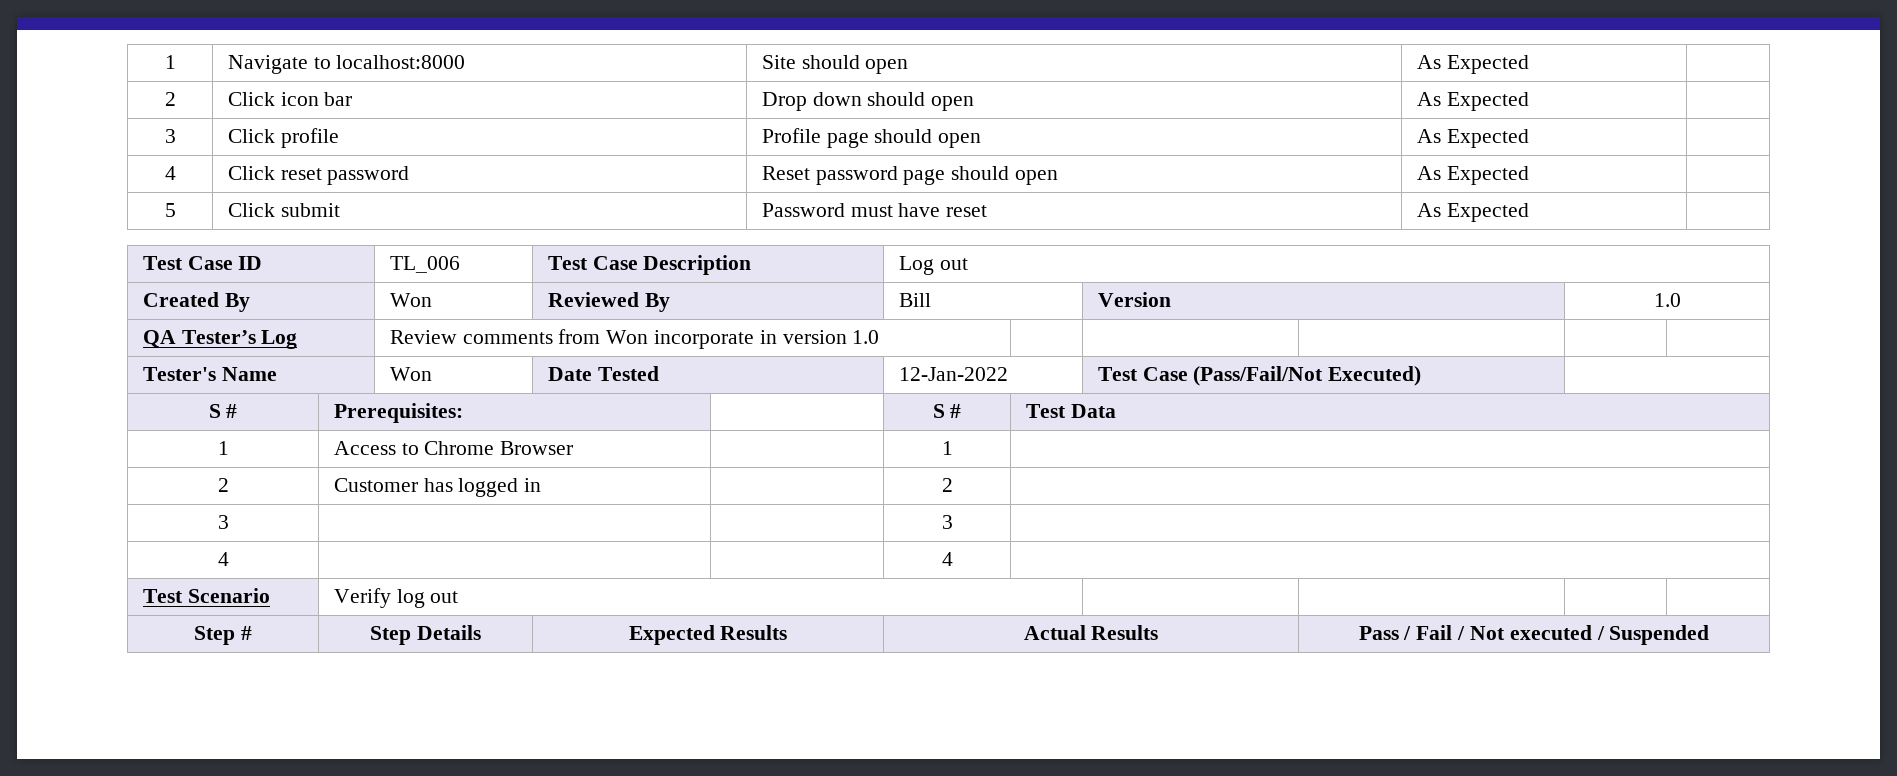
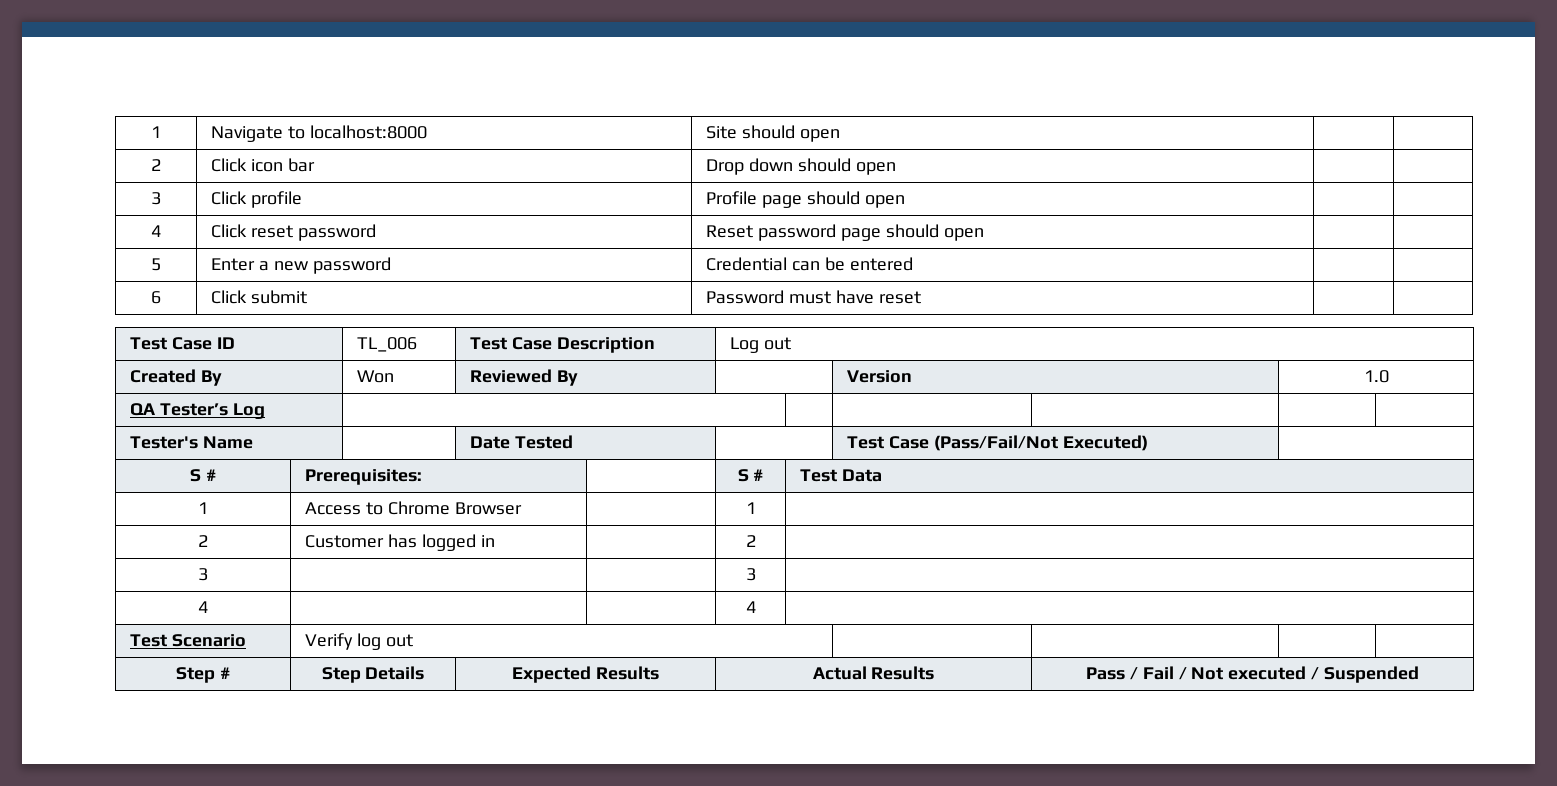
[1416,55,1529,74] As Expected -> (840, 135) none
[1416,92,1529,111] As Expected -> (896, 168) none
[1416,129,1529,148] As Expected -> (905, 201) none
[1416,166,1529,185] As Expected -> (984, 234) none
(176, 210) none -> [211,257,391,274] [706,257,913,271] [151,291,161,304] | Enter a new password | Credential can be entered | | // 6
[1416,203,1529,222] As Expected -> (921, 297) none
[898,293,931,307] Bill -> (579, 378) none
[389,329,880,349] Review comments from Won incorporate in version 1.0 -> (265, 411) none
[389,367,432,381] Won -> (254, 442) none
[898,367,1008,381] 12-Jan-2022 -> (574, 442) none

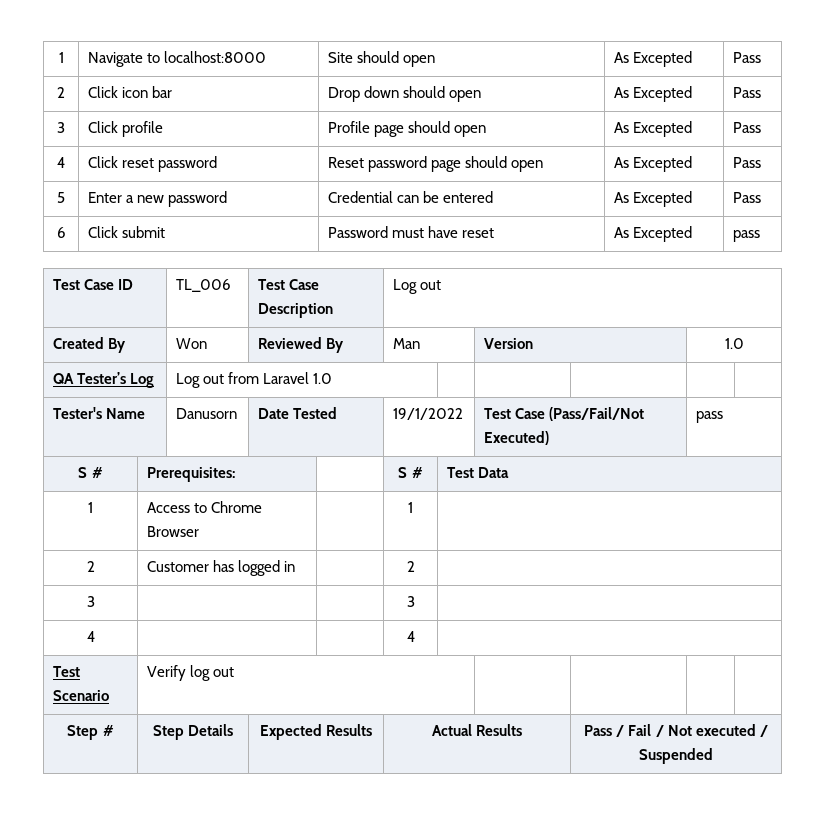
(840, 135) | -> [613,51,693,67] [732,52,761,63] As Excepted | Pass
(896, 168) | -> [613,86,693,102] [732,87,761,98] As Excepted | Pass
(905, 201) | -> [613,121,693,137] [732,122,761,133] As Excepted | Pass
(984, 234) | -> [613,156,693,172] [732,157,761,168] As Excepted | Pass
(913, 264) | -> [613,191,693,207] [732,192,761,203] As Excepted | Pass
(921, 297) | -> [613,226,693,242] [732,230,760,242] As Excepted | pass
(579, 378) none -> [392,338,420,349] Man
(265, 411) none -> [175,372,333,388] Log out from Laravel 1.0
(254, 442) none -> [175,408,237,419] Danusorn
(574, 442) none -> [392,408,463,420] 19/1/2022
(1148, 443) none -> [695,411,723,423] pass

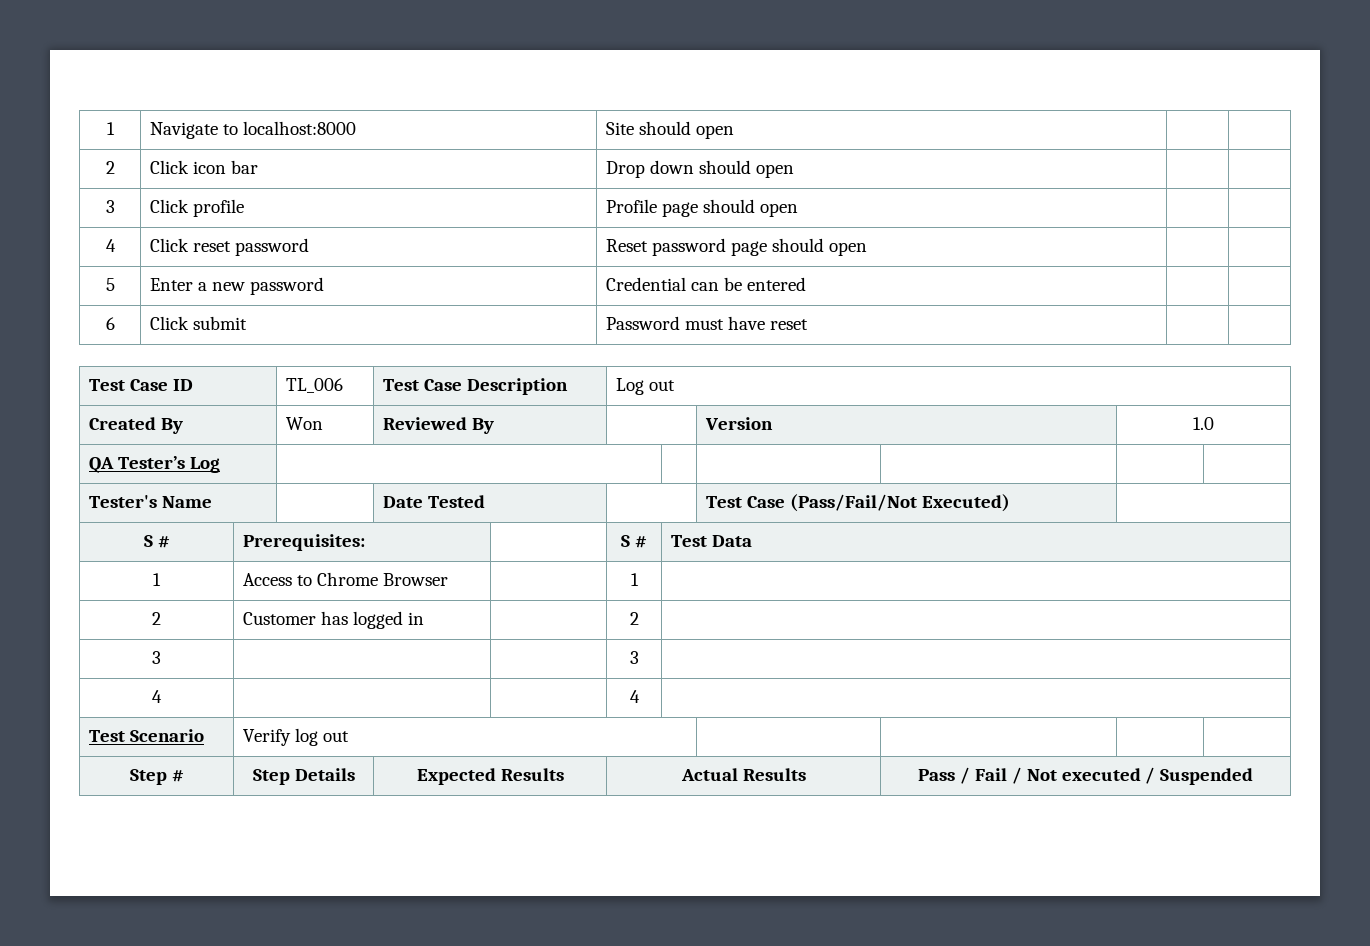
[613,51,693,67] [732,52,761,63] As Excepted | Pass -> (735, 132) |
[613,86,693,102] [732,87,761,98] As Excepted | Pass -> (795, 171) |
[613,121,693,137] [732,122,761,133] As Excepted | Pass -> (799, 210) |
[613,156,693,172] [732,157,761,168] As Excepted | Pass -> (868, 249) |
[613,191,693,207] [732,192,761,203] As Excepted | Pass -> (807, 284) |
[613,226,693,242] [732,230,760,242] As Excepted | pass -> (809, 324) |
[392,338,420,349] Man -> (495, 426) none
[175,372,333,388] Log out from Laravel 1.0 -> (221, 465) none
[175,408,237,419] Danusorn -> (213, 502) none
[392,408,463,420] 19/1/2022 -> (486, 501) none
[695,411,723,423] pass -> (1011, 503) none

